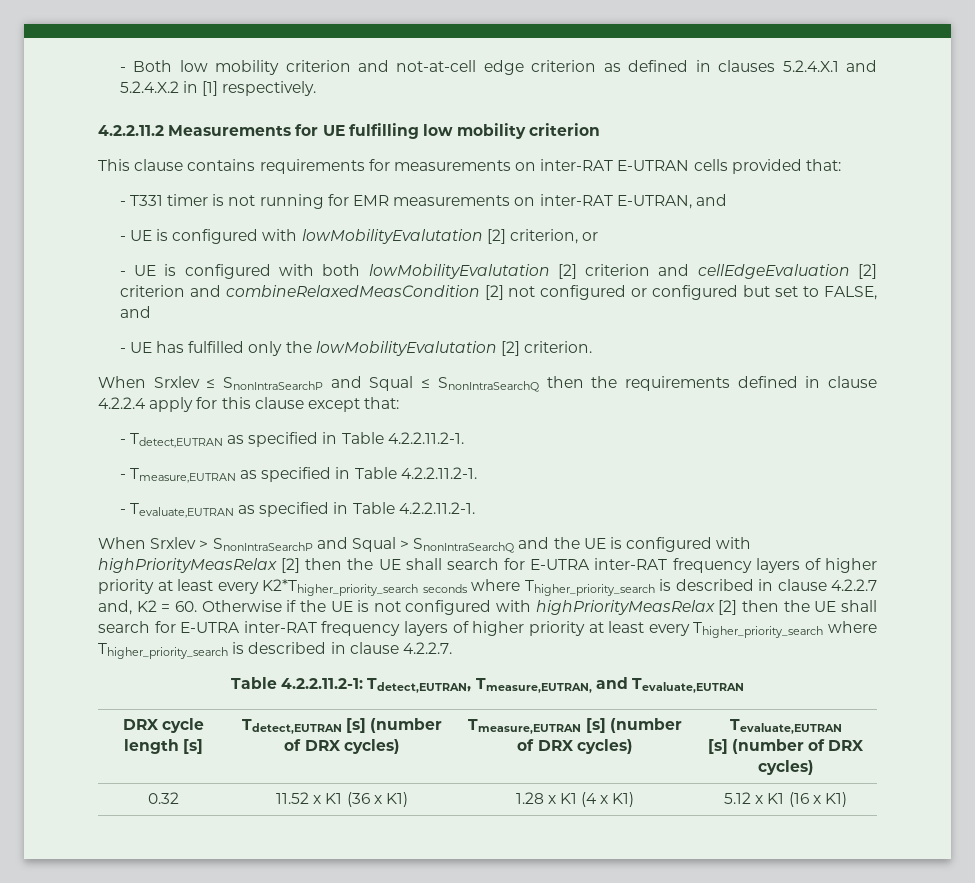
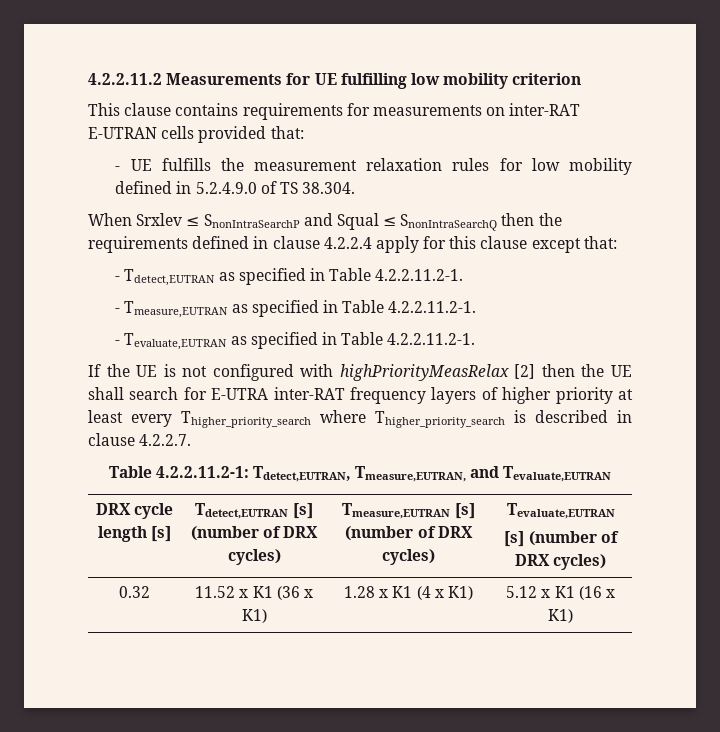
[119,60,877,75] [119,81,317,96] - Both low mobility criterion and not-at-cell edge criterion as defined in clauses 5.2.4.X.1 and 5.2.4.X.2 in [1] respectively. // -> (88, 79) none
[129,194,727,209] [119,229,599,244] [119,264,877,279] [119,285,877,300] [119,306,151,318] [119,341,593,356] T331 timer is not running for EMR measurements on inter-RAT E-UTRAN, and // - UE is configured with lowMobilityEvalutation [2] criterion, or // - UE is configured with both lowMobilityEvalutation [2] criterion and cellEdgeEvaluation [2] criterion and combineRelaxedMeasCondition [2] not configured or configured but set to FALSE, and // - UE has fulfilled only the lowMobilityEvalutation [2] criterion. -> [130,158,632,175] [115,181,356,194] UE fulfills the measurement relaxation rules for low mobility defined in 5.2.4.9.0 of TS 38.304.
[98,537,752,553] [98,558,877,573] [98,579,877,596] [98,600,297,615] When Srxlev > SnonIntraSearchP and Squal > SnonIntraSearchQ and the UE is configured with highPriorityMeasRelax [2] then the UE shall search for E-UTRA inter-RAT frequency layers of higher priority at least every K2*Thigher_priority_search seconds where Thigher_priority_search is described in clause 4.2.2.7 and, K2 = 60. Otherwise if -> [88,364,101,377] If

